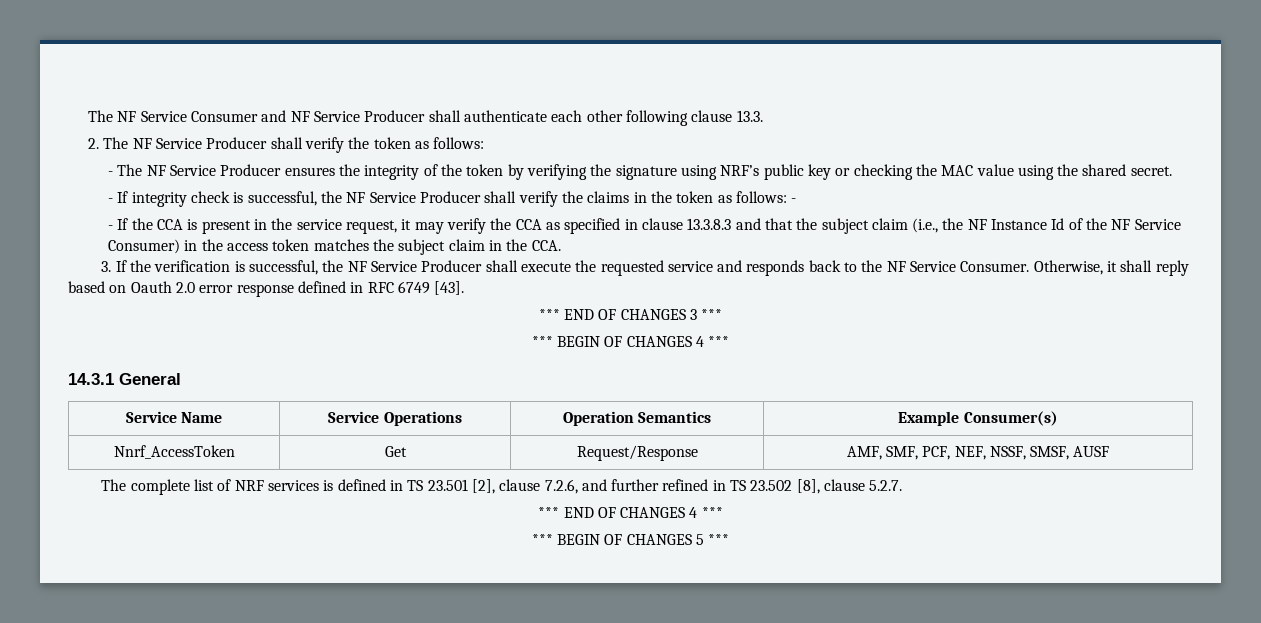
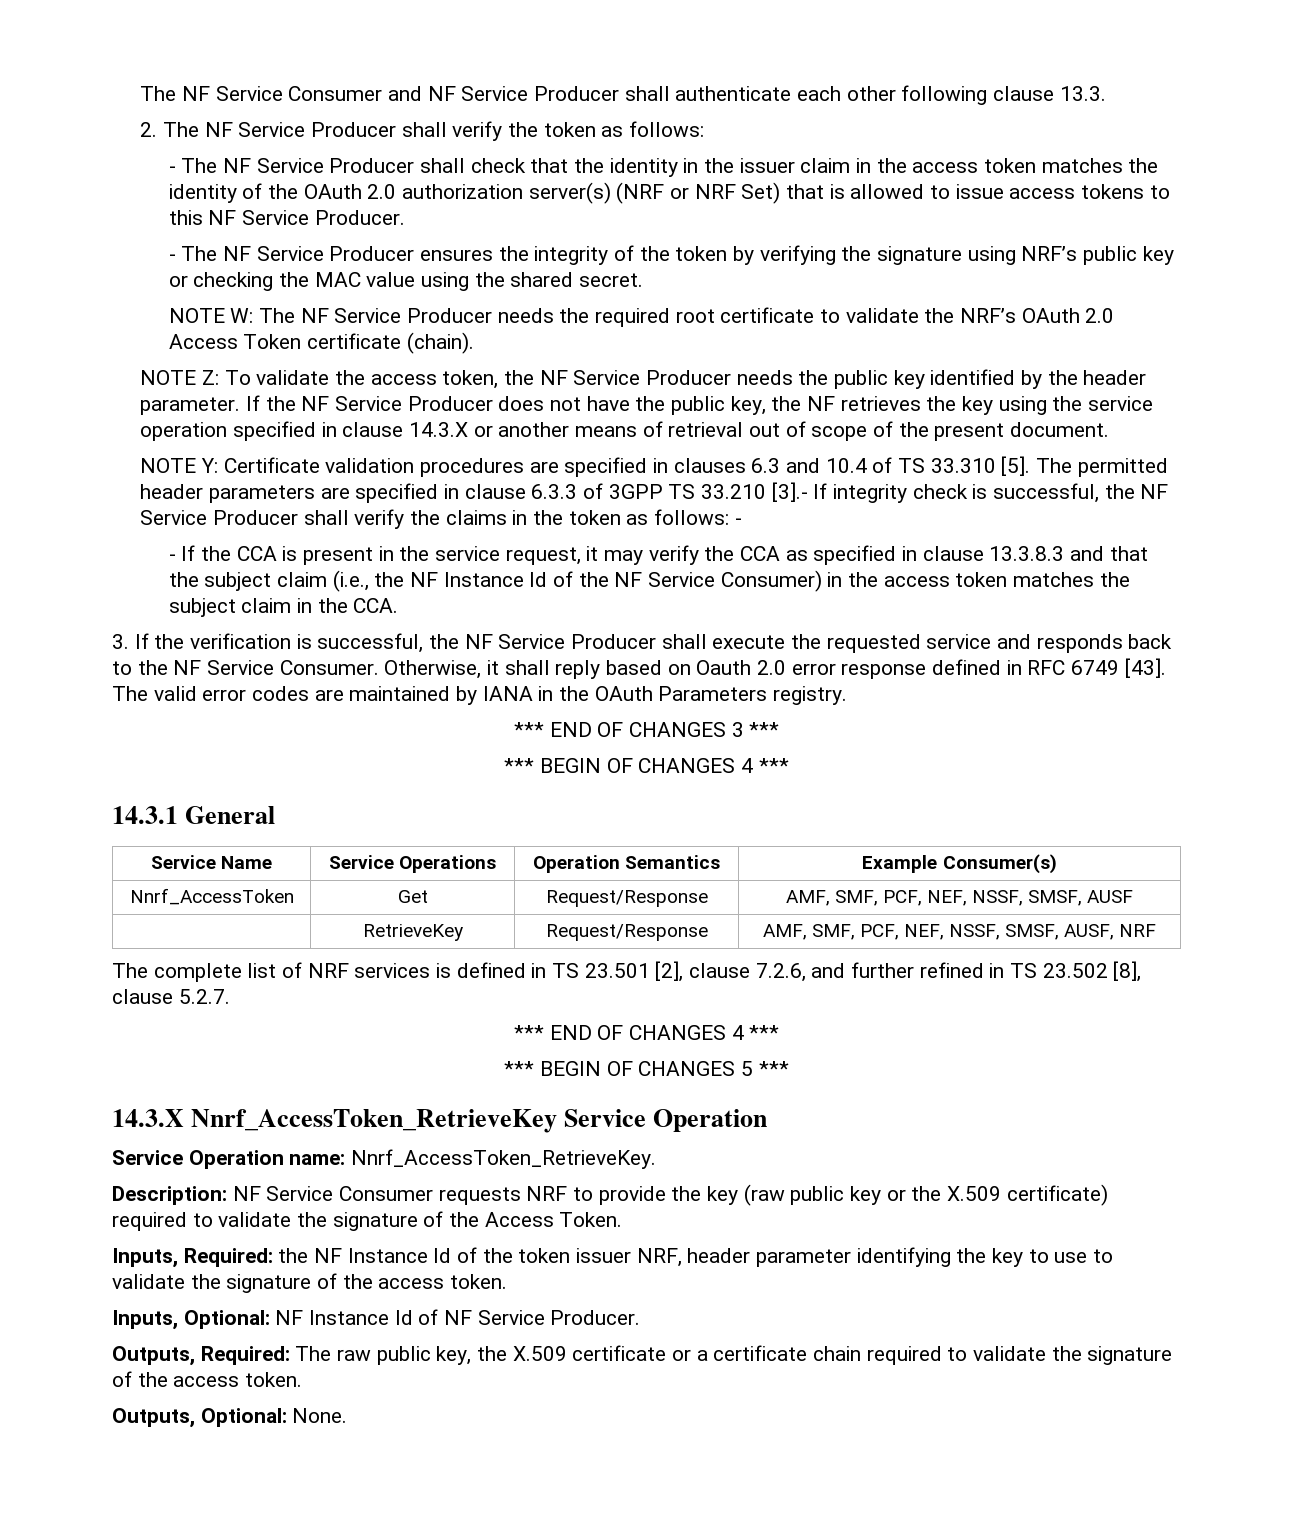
(485, 143) none -> [168,158,1159,177] [168,182,1170,204] [168,210,405,225] // - The NF Service Producer shall check that the identity in the issuer claim in the access token matches the identity of the OAuth 2.0 authorization server(s) (NRF or NRF Set) that is allowed to issue access tokens to this NF Service Producer.
[108,198,114,203] - -> [168,307,1115,327] [168,332,474,354] [140,369,1147,389] [140,395,1153,415] [140,421,1109,441] [140,456,1168,477] [140,482,808,503] NOTE W: The NF Service Producer needs the required root certificate to validate the NRF’s OAuth 2.0 Access Token certificate (chain). // NOTE Z: To validate the access token, the NF Service Producer needs the public key identified by the header parameter. If the NF Service Producer does not have the public key, the NF retrieves the key using the service operation specified in clause 14.3.X or another means of retrieval out of scope of the present document. // NOTE Y: Certificate validation procedures are specified in clauses 6.3 and 10.4 of TS 33.310 [5]. The permitted header parameters are specified in clause 6.3.3 of 3GPP TS 33.210 [3].-
(465, 288) none -> [112,686,848,705] The valid error codes are maintained by IANA in the OAuth Parameters registry.
(1110, 451) none -> [362,924,463,941] [545,924,708,941] [762,924,1157,940] // | RetrieveKey | Request/Response | AMF, SMF, PCF, NEF, NSSF, SMSF, AUSF, NRF
(730, 539) none -> [112,1109,768,1133] [112,1149,657,1169] [112,1184,1108,1206] [112,1211,623,1231] [112,1247,1114,1268] [112,1273,508,1293] [112,1309,641,1330] [112,1345,1173,1366] [112,1371,303,1387] [112,1408,348,1428] // 14.3.X Nnrf_AccessToken_RetrieveKey Service Operation // Service Operation name: Nnrf_AccessToken_RetrieveKey. // Description: NF Service Consumer requests NRF to provide the key (raw public key or the X.509 certificate) required to validate the signature of the Access Token. // Inputs, Required: the NF Instance Id of the token issuer NRF, header parameter identifying the key to use to validate the signature of the access token. // Inputs, Optional: NF Instance Id of NF Service Producer. // Outputs, Required: The raw public key, the X.509 certificate or a certificate chain required to validate the signature of the access token. // Outputs, Optional: None.

